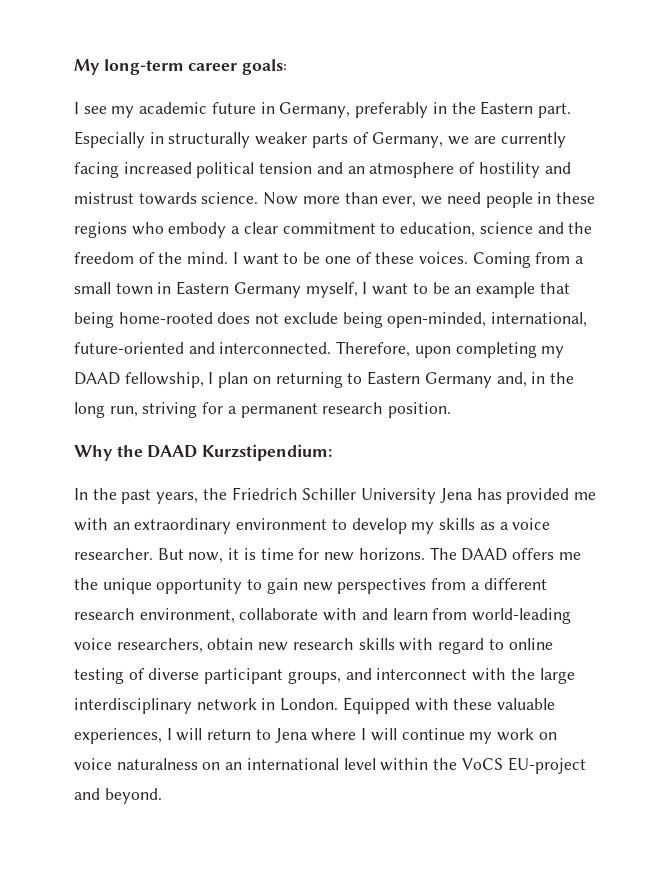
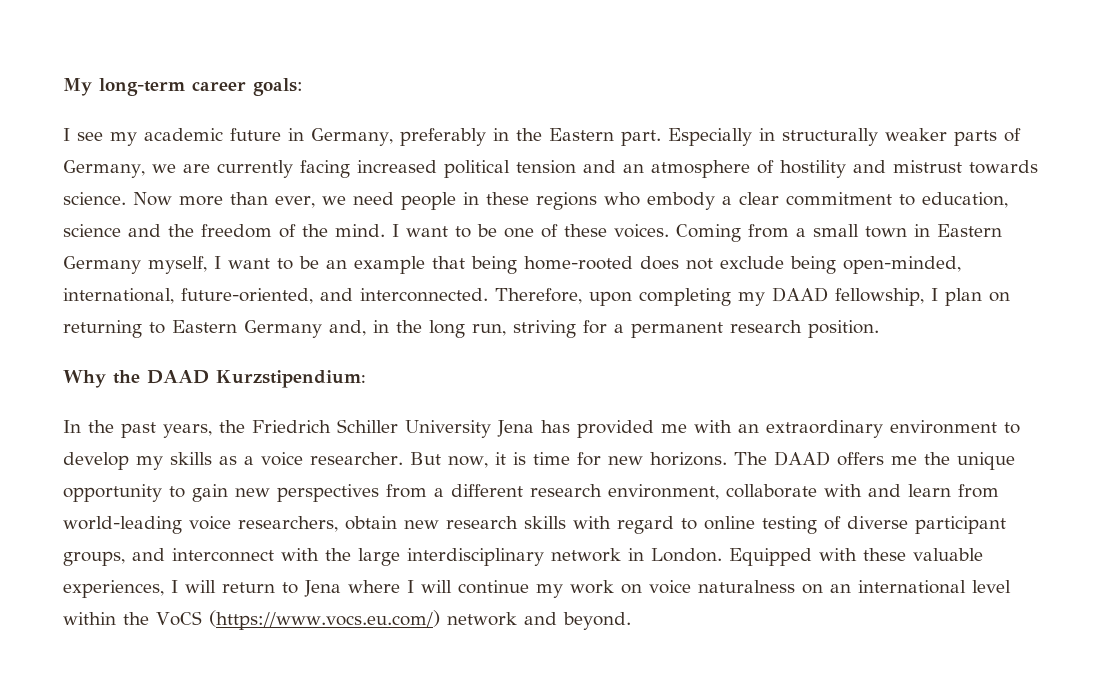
[74,342,184,354] future-oriented -> [181,288,313,304] future-oriented,
[507,757,586,774] EU-project -> [208,610,517,630] (https://www.vocs.eu.com/) network

